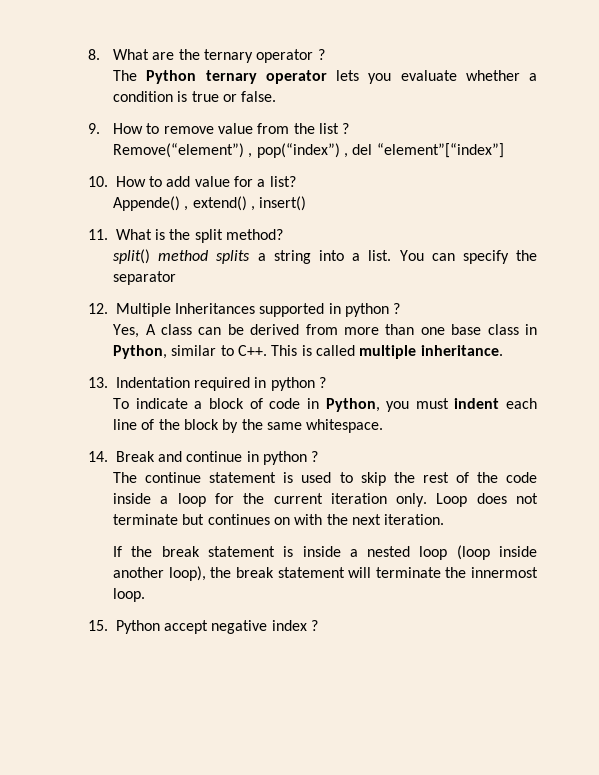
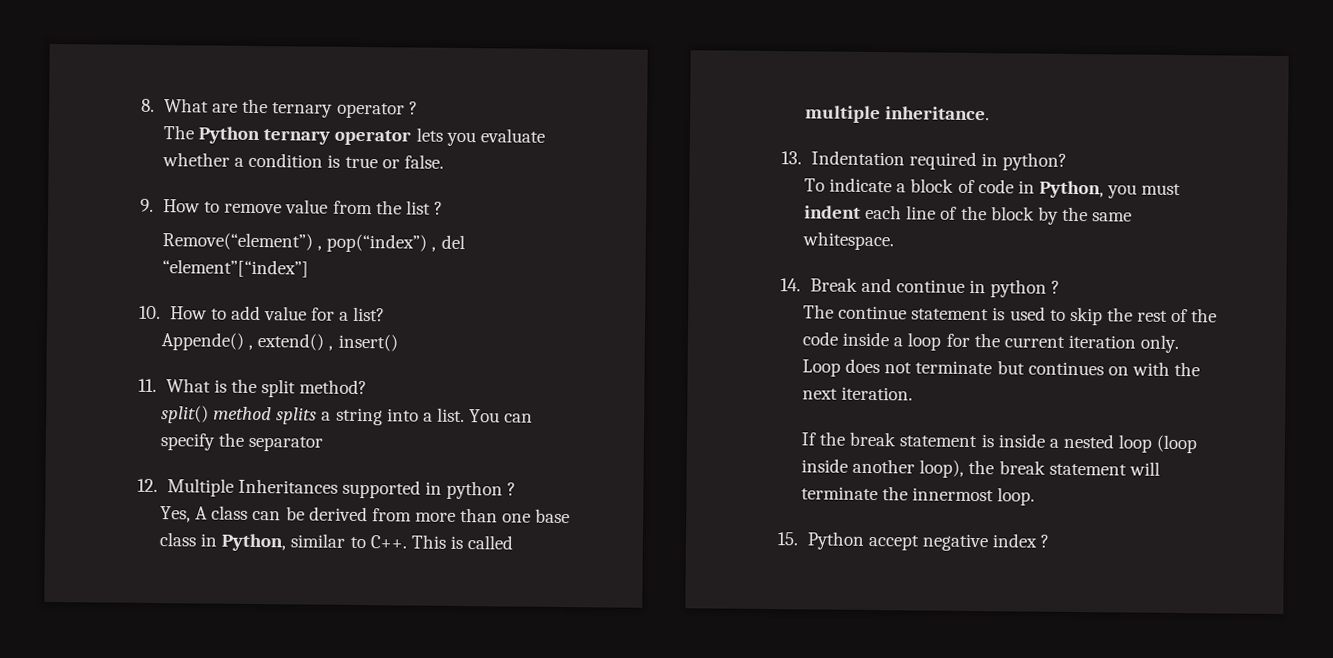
[270,377,326,391] python ? -> [1001,152,1067,171] python?

